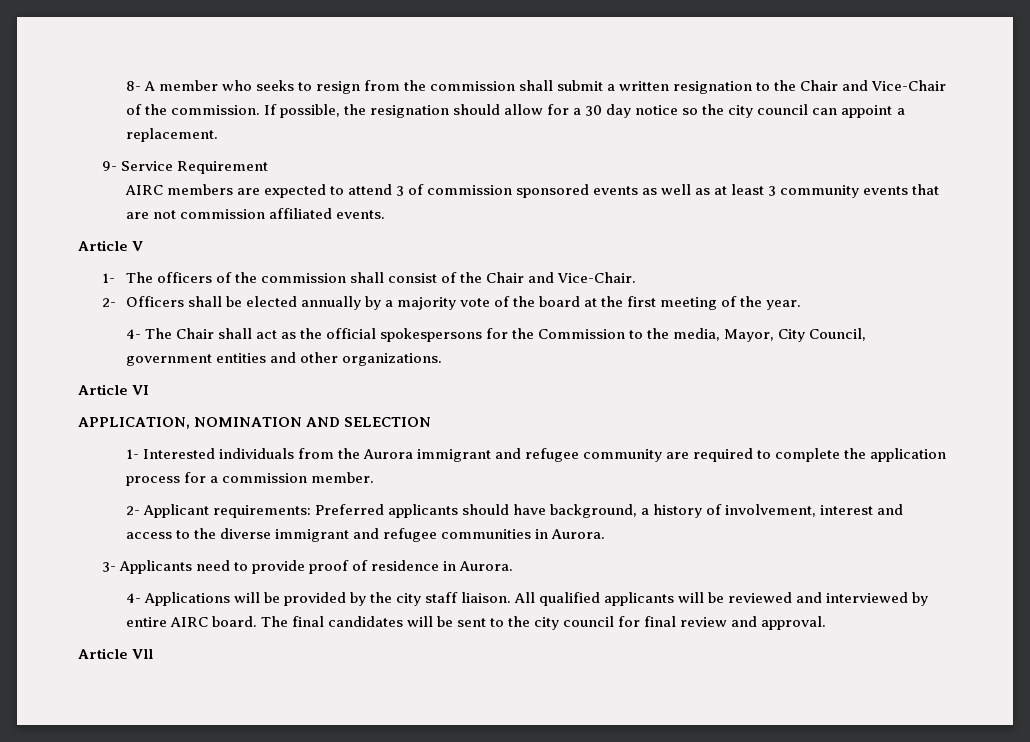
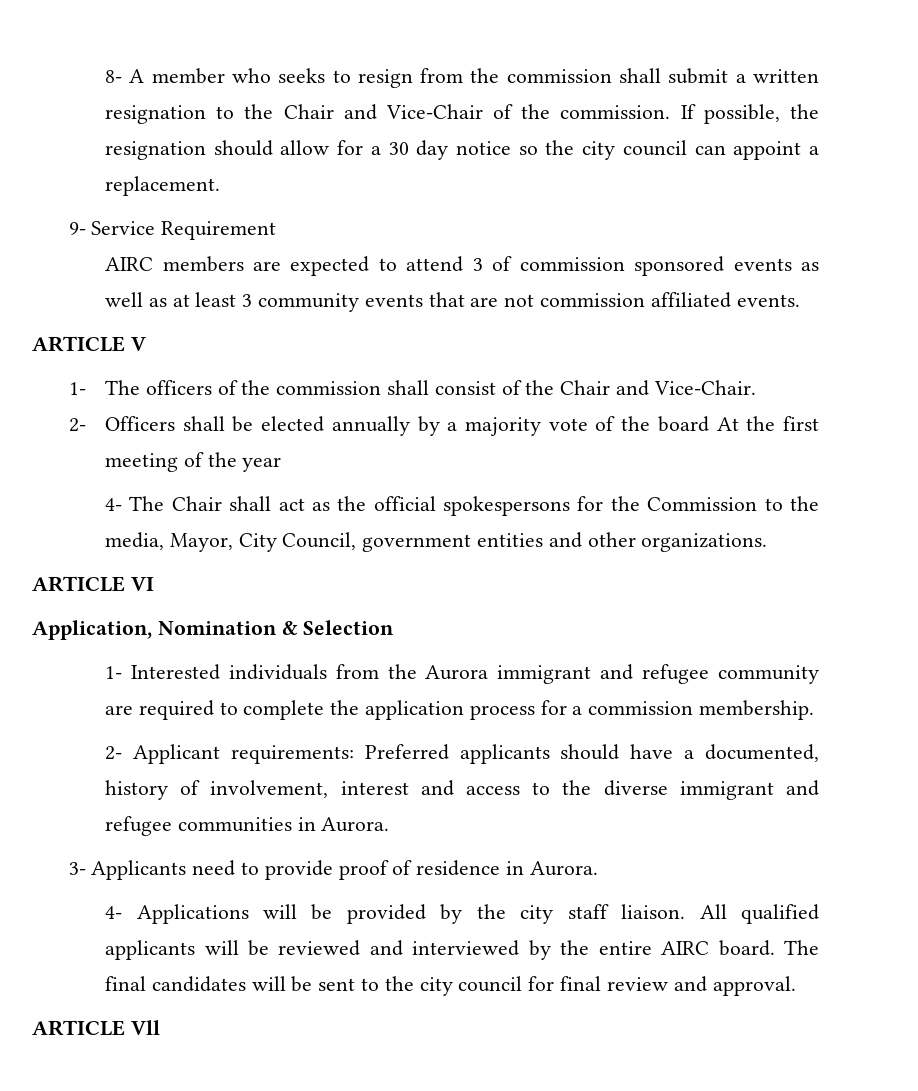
[78,240,128,251] Article -> [32,336,125,352] ARTICLE
[584,298,598,307] at -> [716,417,739,431] At
[766,300,802,310] year. -> [242,457,282,472] year
[78,384,128,395] Article -> [32,576,125,592] ARTICLE
[78,417,432,429] APPLICATION, NOMINATION AND SELECTION -> [32,620,395,640] Application, Nomination & Selection
[310,472,374,483] member. -> [699,700,815,720] membership.
[549,504,649,518] background, a -> [684,744,819,762] a documented,
(929, 599) none -> [560,940,590,955] the
[78,648,128,659] Article -> [32,1020,125,1036] ARTICLE

